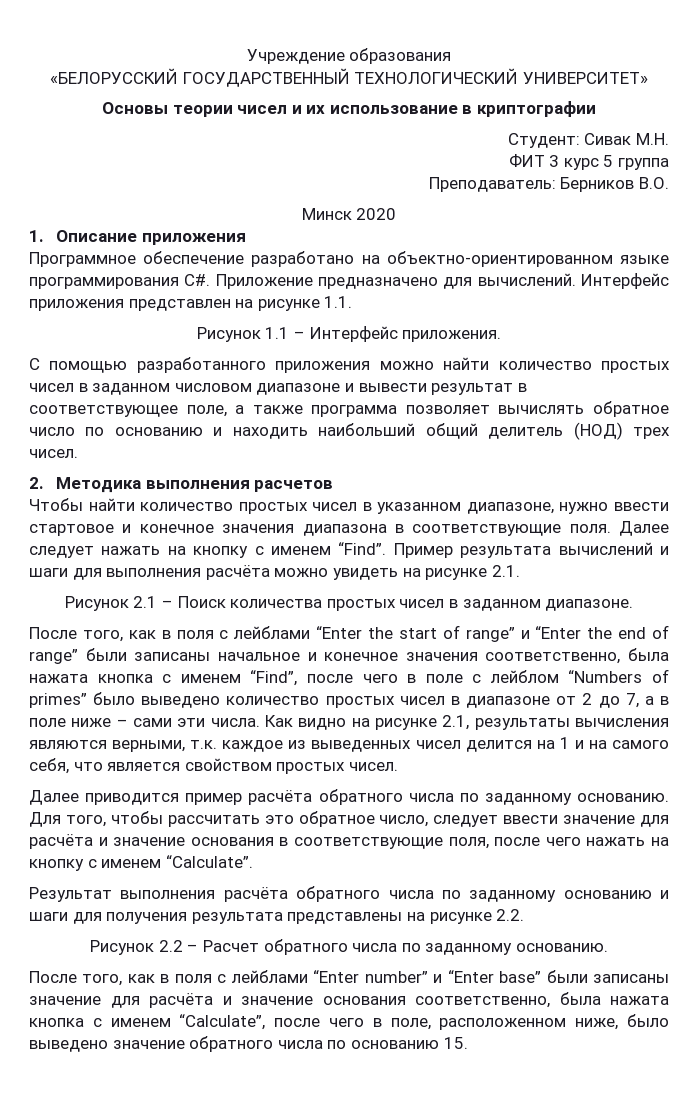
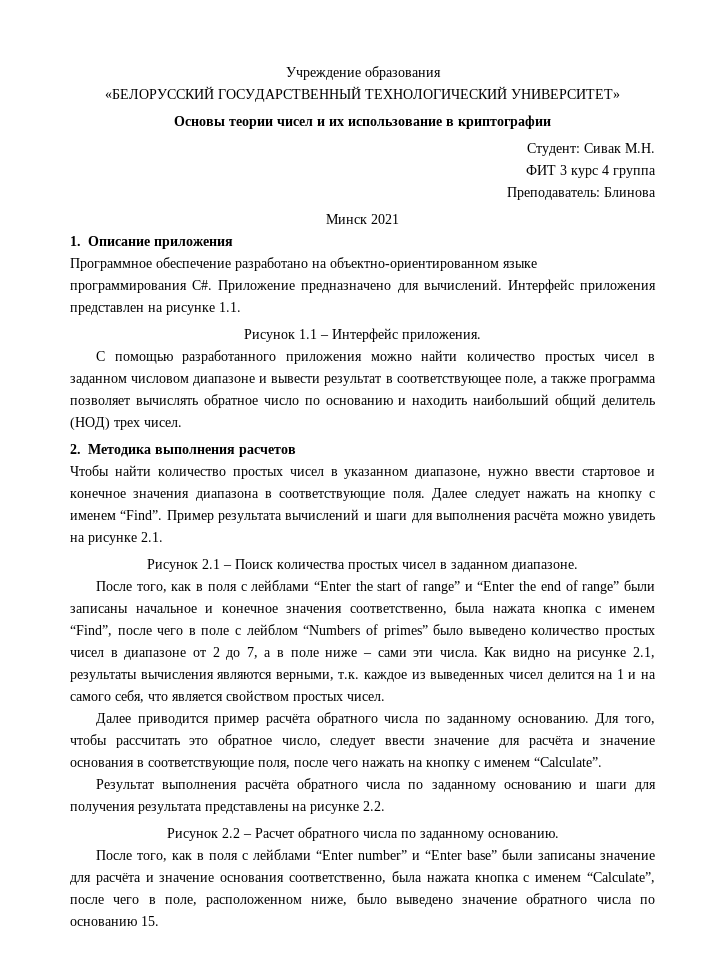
[603,155,614,167] 5 -> [602,165,609,175] 4
[560,177,669,192] Берников В.О. -> [604,187,656,197] Блинова
[356,208,397,220] 2020 -> [371,214,399,224] 2021

